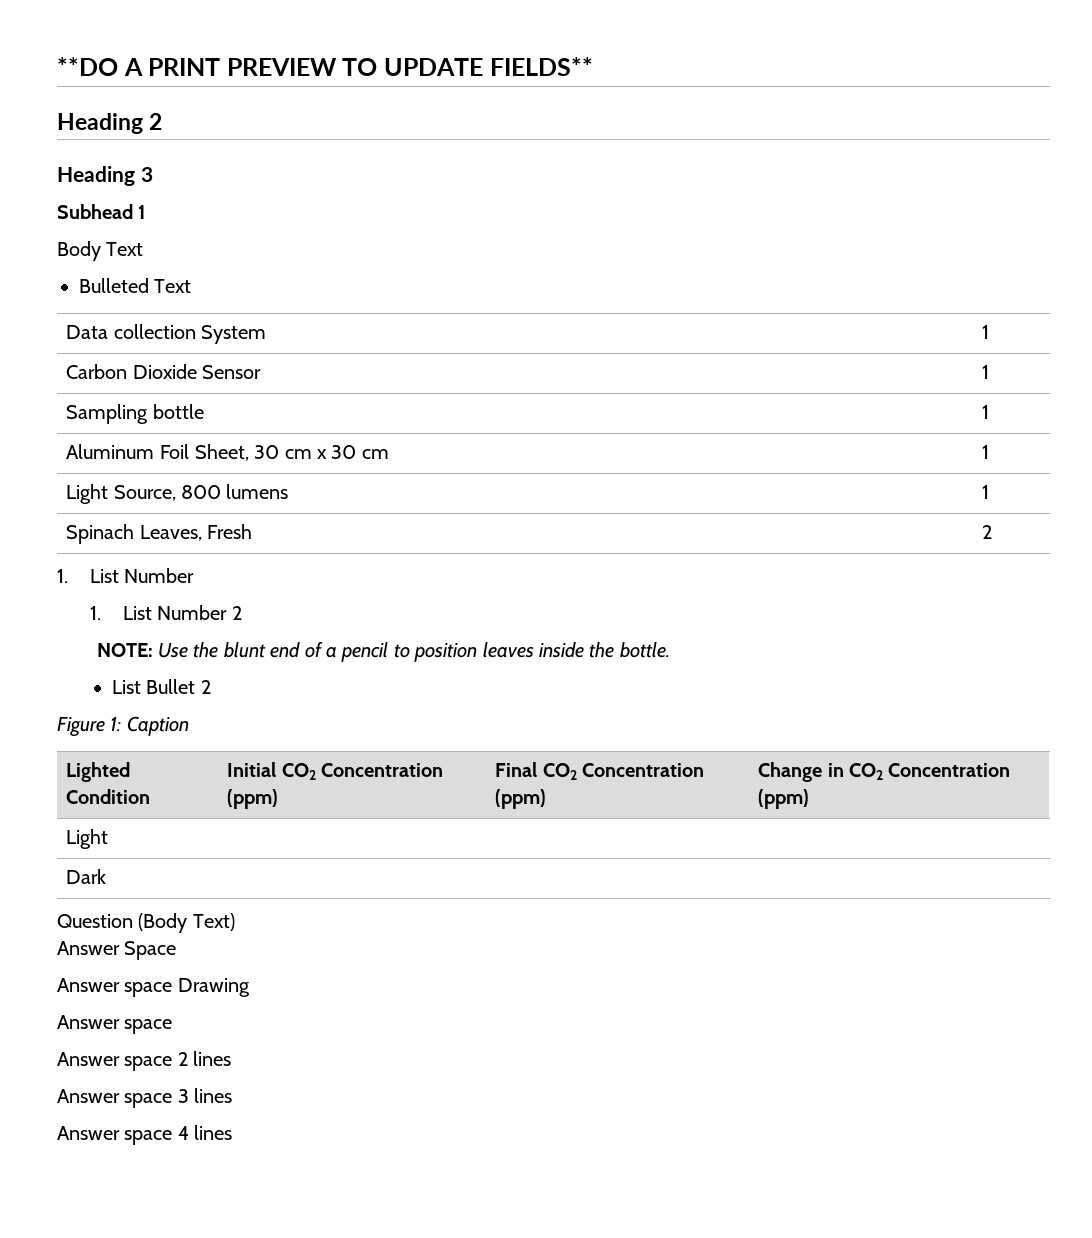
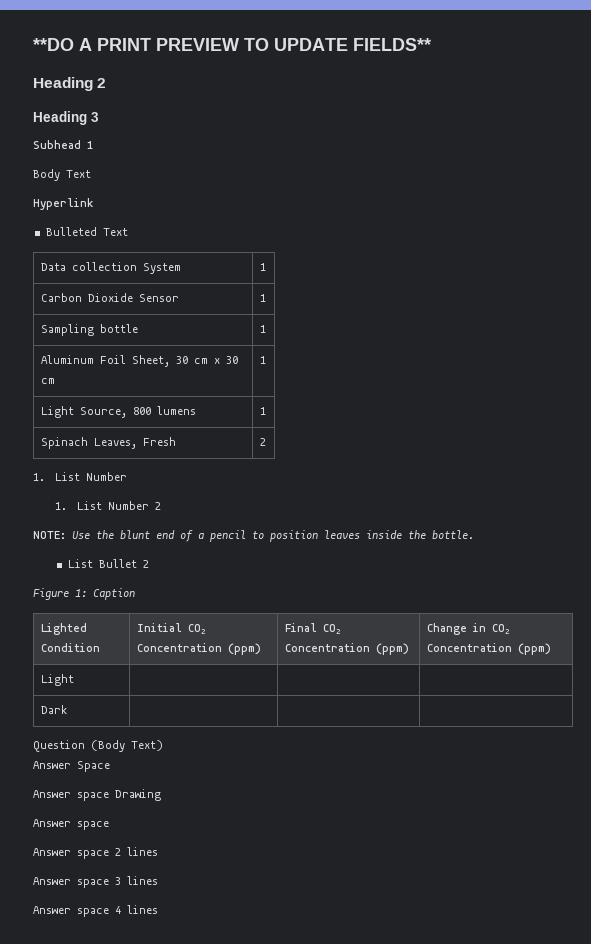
(144, 249) none -> [33,198,93,210] // Hyperlink

